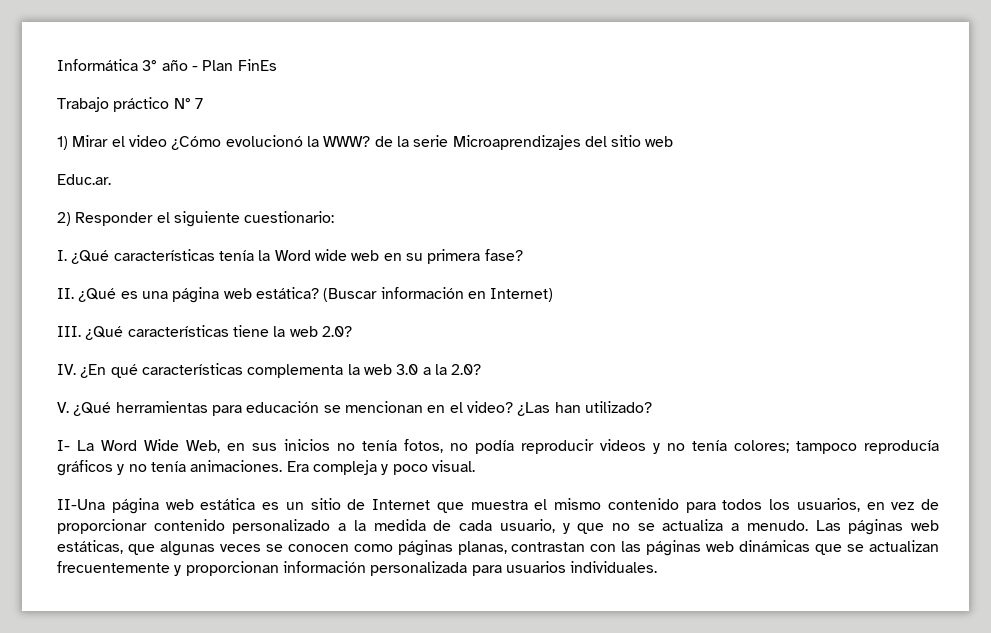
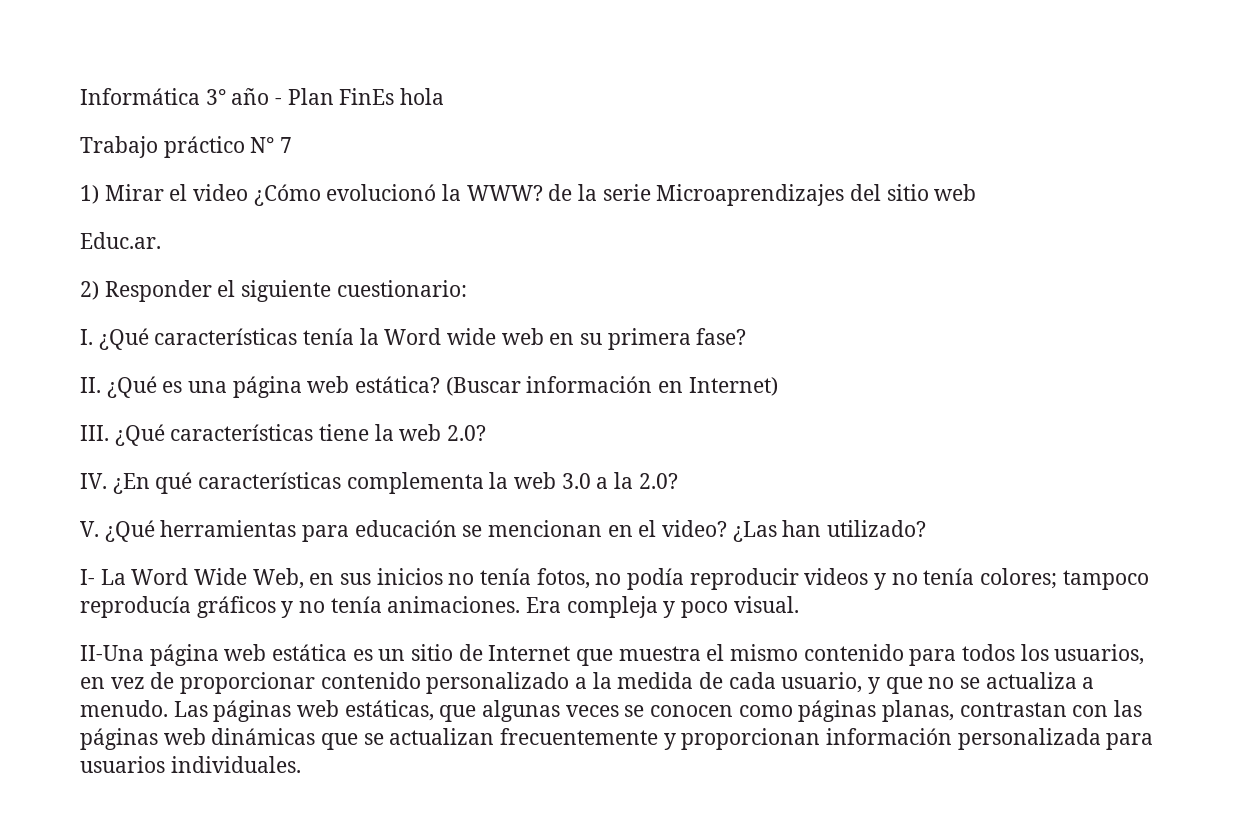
(277, 65) none -> [400,88,445,105] hola

